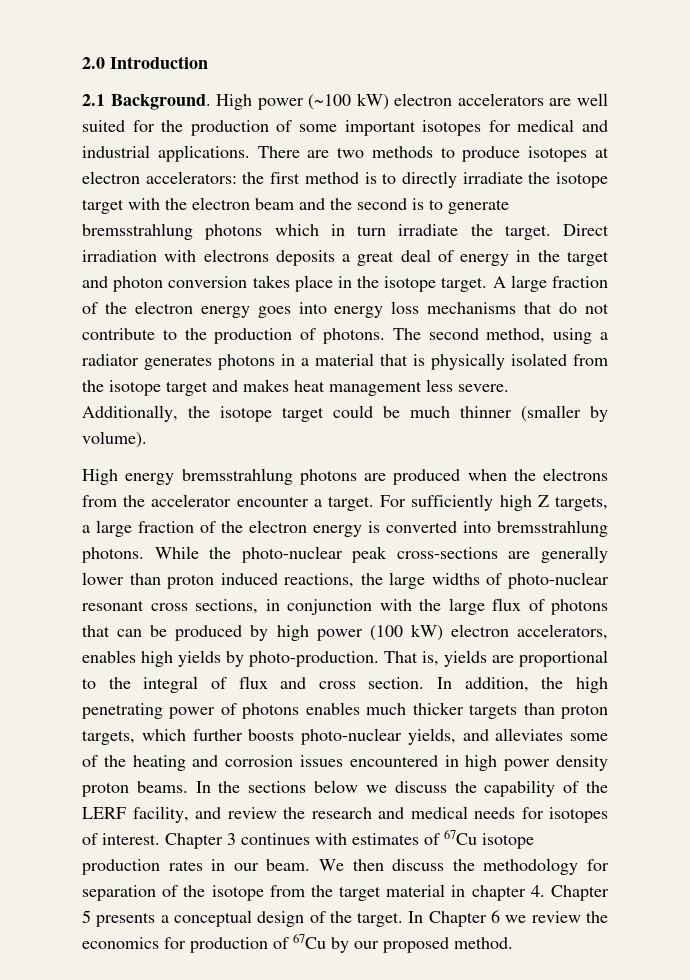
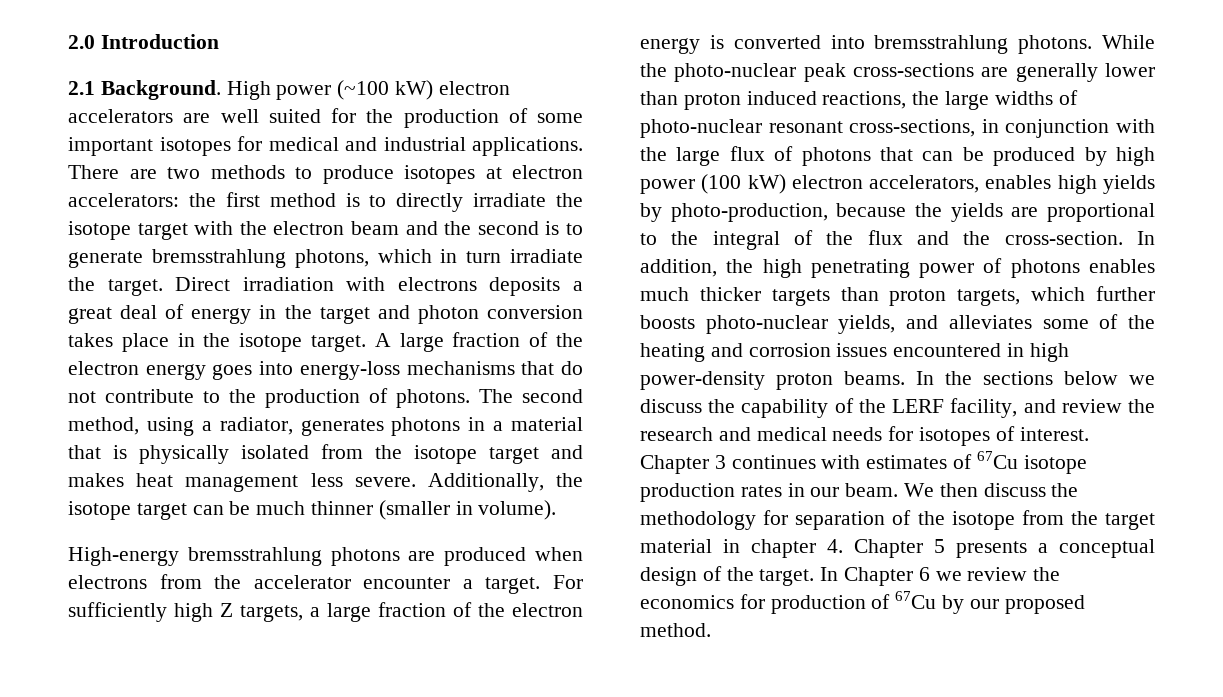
[205,224,263,240] photons -> [294,249,369,268] photons,
[334,301,420,318] energy loss -> [299,361,400,380] energy-loss
[82,354,139,366] radiator -> [219,417,293,435] radiator,
[333,405,373,418] could -> [192,505,224,515] can
[590,406,608,422] by -> [455,501,473,515] in
[82,469,175,485] High energy -> [68,547,179,566] High-energy
[513,469,536,481] the -> (583, 554) none
[150,599,258,614] cross sections, -> [849,119,976,137] cross-sections,
[249,651,439,667] photo-production. That is, -> [670,203,942,222] photo-production, because the
(227, 683) none -> [826,231,854,245] the
[318,677,425,689] cross section. -> [963,231,1123,245] the cross-section.
[504,755,608,771] power density -> [640,371,765,390] power-density

